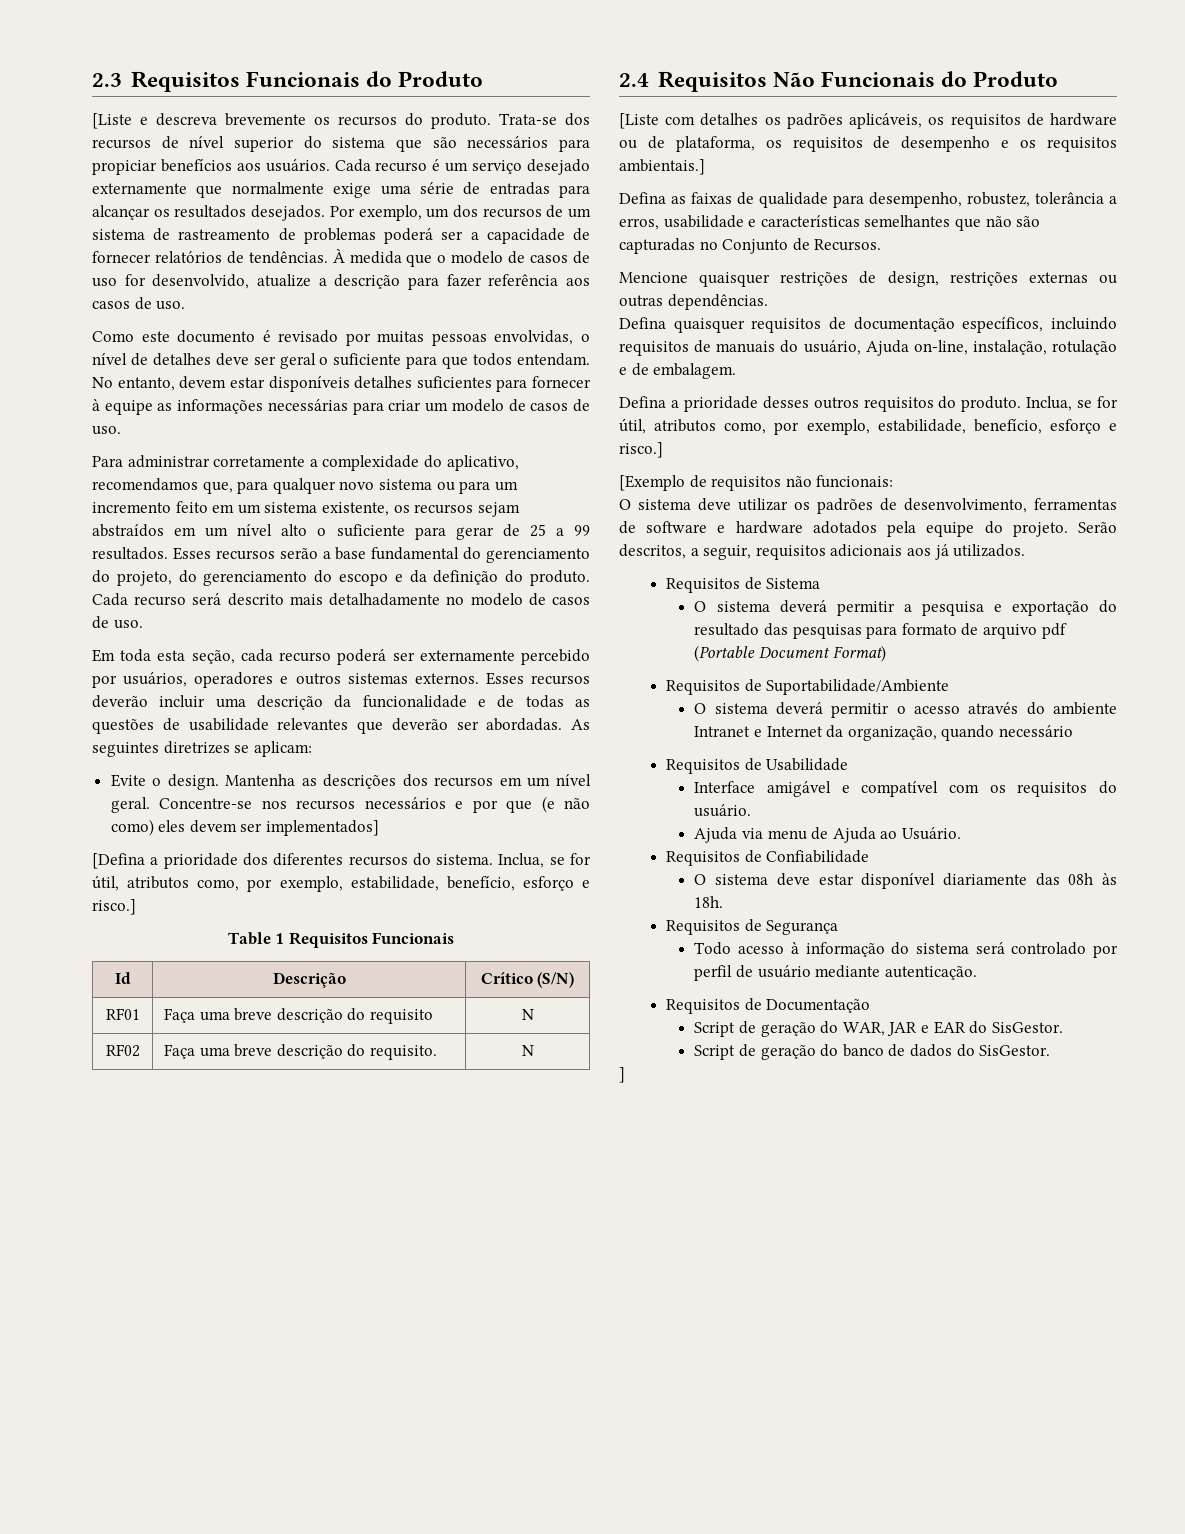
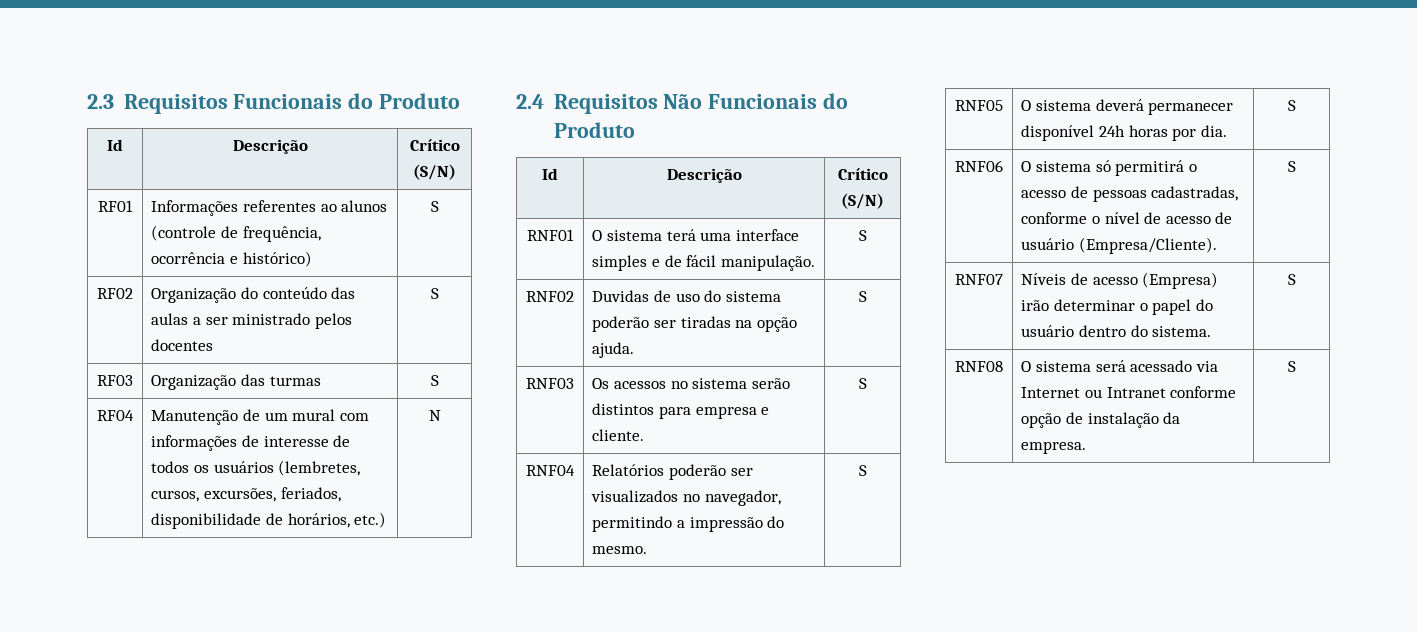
[92,113,590,129] [92,136,590,152] [92,159,591,175] [92,182,590,198] [92,205,591,221] [92,228,590,244] [92,248,591,267] [92,274,590,290] [92,297,186,310] [92,330,590,346] [92,353,591,369] [92,376,591,392] [92,399,591,415] [92,426,121,435] [92,455,519,471] [92,478,518,494] [92,501,520,517] [92,524,590,540] [92,547,590,563] [92,570,590,586] [92,593,590,606] [92,616,143,629] [92,649,590,665] [92,672,590,688] [92,695,590,710] [92,718,590,734] [92,741,312,757] [110,774,591,790] [110,796,590,813] [110,819,380,836] [92,853,591,869] [92,875,590,892] [92,899,136,915] [227,932,455,948] // [Liste e descreva brevemente os recursos do produto. Trata-se dos recursos de nível superior do sistema que são necessários para propiciar benefícios aos usuários. Cada recurso é um serviço desejado externamente que normalmente exige uma série de entradas para alcançar os resultados desejados. Por exemplo, um dos recursos de um sistema de rastreamento de problemas poderá ser a capacidade de fornecer relatórios de tendências. À medida que o modelo de casos de uso for desenvolvido, atualize a descrição para fazer referência aos casos de uso. // Como este documento é revisado por muitas pessoas envolvidas, o nível de detalhes deve ser geral o suficiente para que todos entendam. No entanto, devem estar disponíveis detalhes suficientes para fornecer à equipe as informações necessárias para criar um modelo de casos de uso. // Para administrar corretamente a complexidade do aplicativo, recomendamos que, para qualquer novo sistema ou para um incremento feito em um sistema existente, os recursos sejam abstraídos em um nível alto o suficiente para gerar de 25 a 99 resultados. Esses recursos serão a base fundamental do gerenciamento do projeto, do gerenciamento do escopo e da definição do produto. Cada recurso será descrito mais detalhadamente no modelo de casos de uso. // Em toda esta seção, cada recurso poderá ser externamente percebido por usuários, operadores e outros sistemas externos. Esses recursos deverão incluir uma descrição da funcionalidade e de todas as questões de usabilidade relevantes que deverão ser abordadas. As seguintes diretrizes se aplicam: // Evite o design. Mantenha as descrições dos recursos em um nível geral. Concentre-se nos recursos necessários e por que (e não como) eles devem ser implementados] // [Defina a prioridade dos diferentes recursos do sistema. Inclua, se for útil, atributos como, por exemplo, estabilidade, benefício, esforço e risco.] // Table 1 Requisitos Funcionais -> (461, 101) none
[164,1008,434,1024] [521,1009,534,1020] [105,1044,140,1057] [164,1044,438,1060] Faça uma breve descrição do requisito | N // RF02 | Faça uma breve descrição do requisito. -> [151,200,388,216] [151,225,321,242] [151,251,312,267] [430,201,439,212] [97,288,133,299] [151,287,356,303] [151,313,352,329] [151,339,214,351] [430,288,439,299] [97,375,133,386] [151,374,321,390] [430,375,439,386] [97,410,134,421] [151,409,369,425] [151,435,351,451] [151,460,361,476] [151,487,341,502] [151,512,387,529] Informações referentes ao alunos (controle de frequência, ocorrência e histórico) | S // RF02 | Organização do conteúdo das aulas a ser ministrado pelos docentes | S // RF03 | Organização das turmas | S // RF04 | Manutenção de um mural com informações de interesse de todos os usuários (lembretes, cursos, excursões, feriados, disponibilidade de horários, etc.)
[619,113,1117,129] [619,136,1117,152] [619,159,705,175] [619,192,1117,208] [619,215,1041,231] [619,238,882,254] [619,271,1117,287] [619,294,768,310] [619,317,1117,333] [619,340,1117,356] [619,363,737,379] [619,396,1118,412] [619,418,1117,435] [619,442,663,458] [619,475,894,491] [619,498,1117,514] [619,521,1117,537] [619,544,1026,560] [666,577,821,593] [694,600,1117,616] [694,623,1067,639] [694,645,886,662] [666,679,950,695] [694,702,1117,718] [694,725,1073,741] [666,758,849,774] [694,781,1117,797] [694,804,752,817] [694,827,961,843] [666,850,870,866] [694,873,1117,889] [694,896,724,908] [666,919,839,935] [694,942,1118,958] [694,965,977,981] [666,998,871,1014] [694,1021,1063,1037] [694,1044,1051,1060] [619,1067,625,1083] // [Liste com detalhes os padrões aplicáveis, os requisitos de hardware ou de plataforma, os requisitos de desempenho e os requisitos ambientais.] // Defina as faixas de qualidade para desempenho, robustez, tolerância a erros, usabilidade e características semelhantes que não são capturadas no Conjunto de Recursos. // Mencione quaisquer restrições de design, restrições externas ou outras dependências. // Defina quaisquer requisitos de documentação específicos, incluindo requisitos de manuais do usuário, Ajuda on-line, instalação, rotulação e de embalagem. // Defina a prioridade desses outros requisitos do produto. Inclua, se for útil, atributos como, por exemplo, estabilidade, benefício, esforço e risco.] // [Exemplo de requisitos não funcionais: // O sistema deve utilizar os padrões de desenvolvimento, ferramentas de software e hardware adotados pela equipe do projeto. Serão descritos, a seguir, requisitos adicionais aos já utilizados. // Requisitos de Sistema // O sistema deverá permitir a pesquisa e exportação do resultado das pesquisas para formato de arquivo pdf (Portable Document Format) // Requisitos de Suportabilidade/Ambiente // O sistema deverá permitir o acesso através do ambiente Intranet e Internet da organização, quando necessário // Requisitos de Usabilidade // Interface amigável e compatível com os requisitos do usuário. // Ajuda via menu de Ajuda ao Usuário. // Requisitos de Confiabilidade // O sistema deve estar disponível diariamente das 08h às 18h. // Requisitos de Segurança // Todo acesso à informação do sistema será controlado por perfil de usuário mediante autenticação. // Requisitos de Documentação // Script de geração do WAR, JAR e EAR do SisGestor. // Script de geração do banco de dados do SisGestor. // ] -> [542,168,558,180] [666,168,742,183] [837,168,888,180] [841,193,884,209] [527,229,574,241] [592,229,799,241] [592,255,815,271] [858,230,867,241] [526,291,574,302] [592,290,781,302] [592,316,797,332] [592,342,635,358] [858,291,867,302] [526,378,574,389] [592,378,790,389] [592,403,770,419] [592,429,645,441] [858,378,867,389] [526,465,575,476] [592,464,753,480] [591,490,781,506] [592,516,785,532] [592,546,648,554] [858,465,867,476] [955,100,1003,111] [1021,99,1234,115] [1021,125,1227,141] [1287,100,1296,111] [955,160,1003,172] [1021,160,1197,176] [1021,186,1239,202] [1021,212,1233,224] [1021,237,1218,254] [1287,161,1296,172] [955,274,1003,285] [1021,272,1219,289] [1021,299,1213,315] [1021,325,1212,337] [1287,274,1296,285] [955,361,1003,372] [1021,360,1218,372] [1021,386,1237,398] [1021,412,1181,428] [1021,441,1087,454] [1287,361,1296,372] // Id | Descrição | Crítico (S/N) // RNF01 | O sistema terá uma interface simples e de fácil manipulação. | S // RNF02 | Duvidas de uso do sistema poderão ser tiradas na opção ajuda. | S // RNF03 | Os acessos no sistema serão distintos para empresa e cliente. | S // RNF04 | Relatórios poderão ser visualizados no navegador, permitindo a impressão do mesmo. | S // RNF05 | O sistema deverá permanecer disponível 24h horas por dia. | S // RNF06 | O sistema só permitirá o acesso de pessoas cadastradas, conforme o nível de acesso de usuário (Empresa/Cliente). | S // RNF07 | Níveis de acesso (Empresa) irão determinar o papel do usuário dentro do sistema. | S // RNF08 | O sistema será acessado via Internet ou Intranet conforme opção de instalação da empresa. | S

